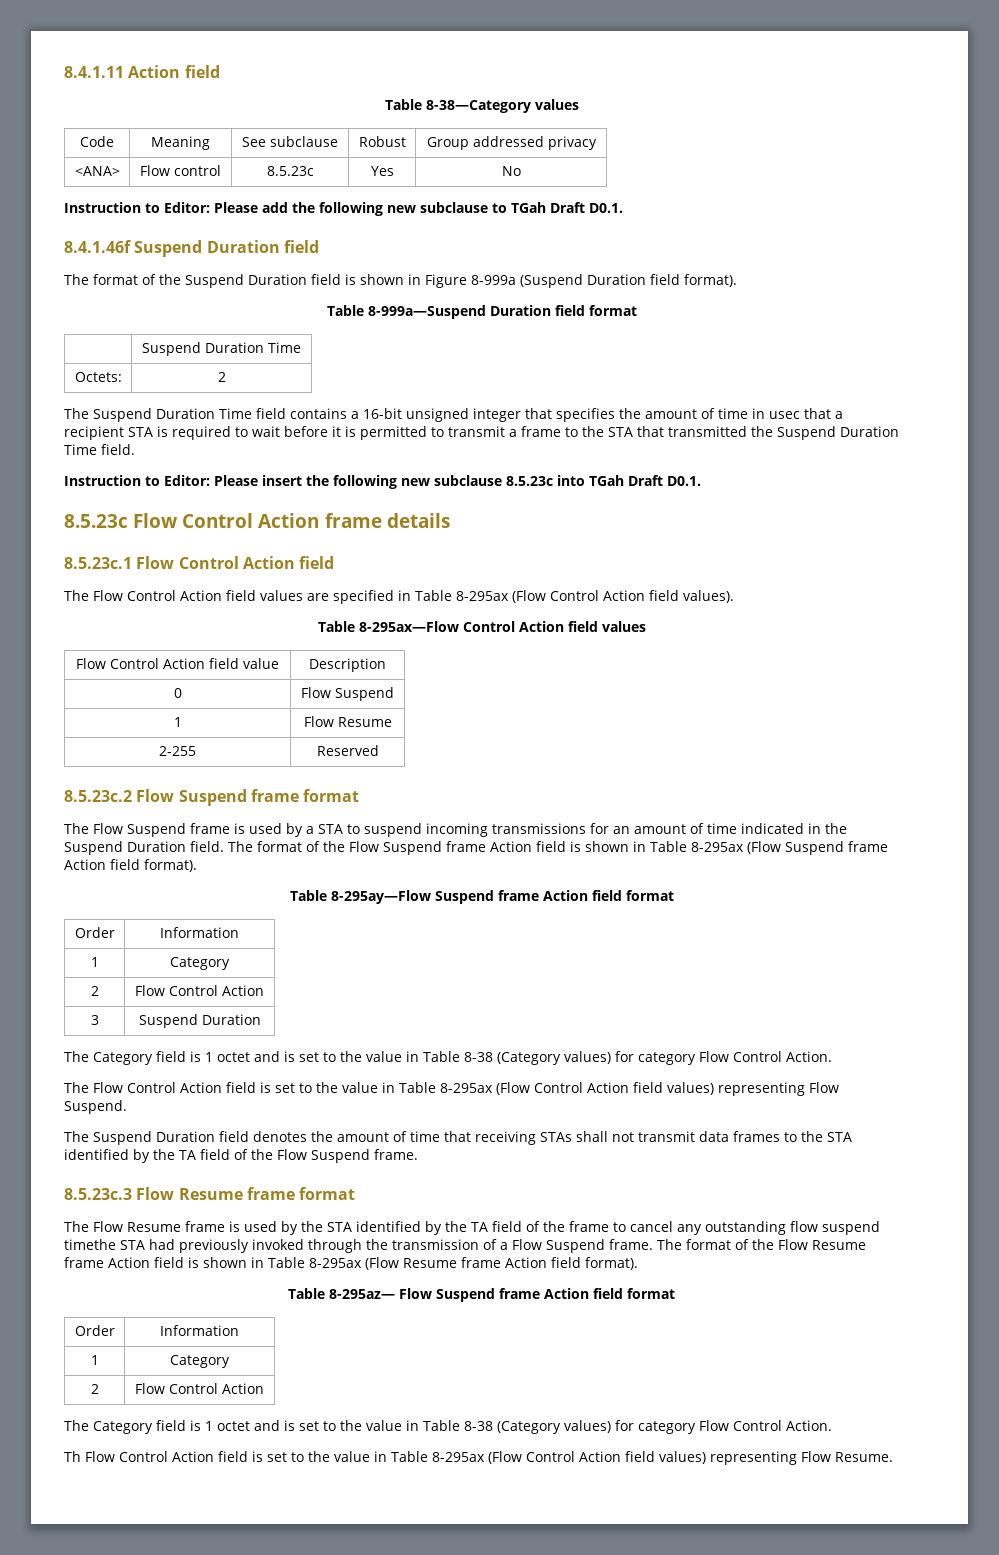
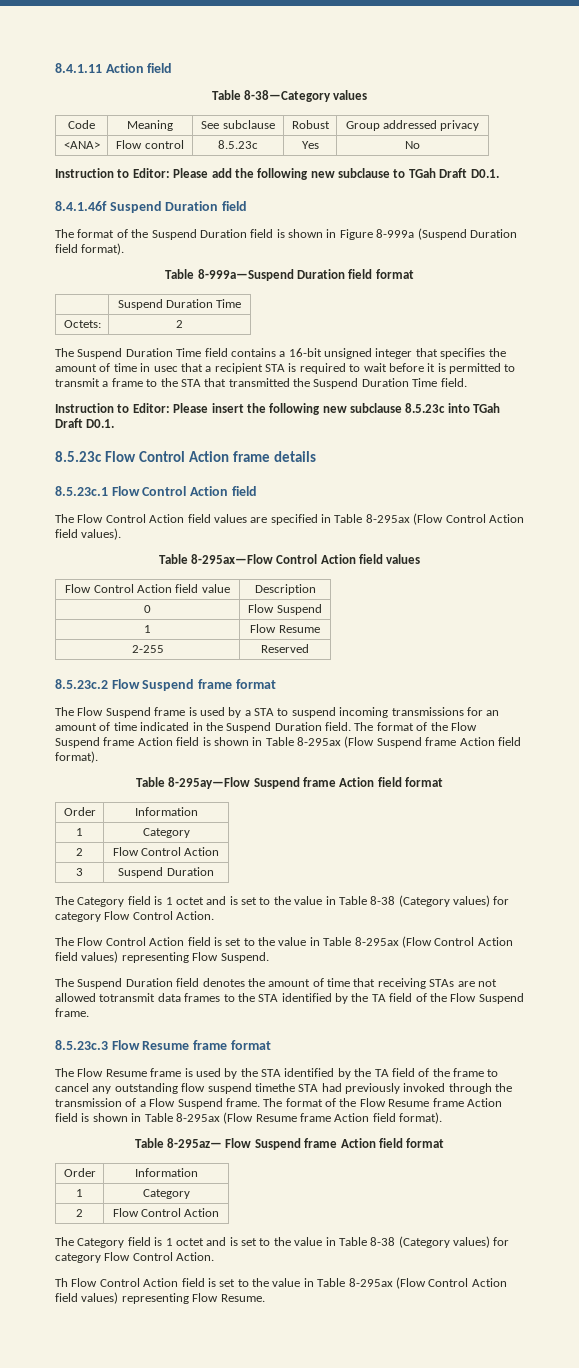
[575,1131,695,1142] shall not transmit -> [457,979,497,987] [55,993,156,1002] are not allowed totransmit

